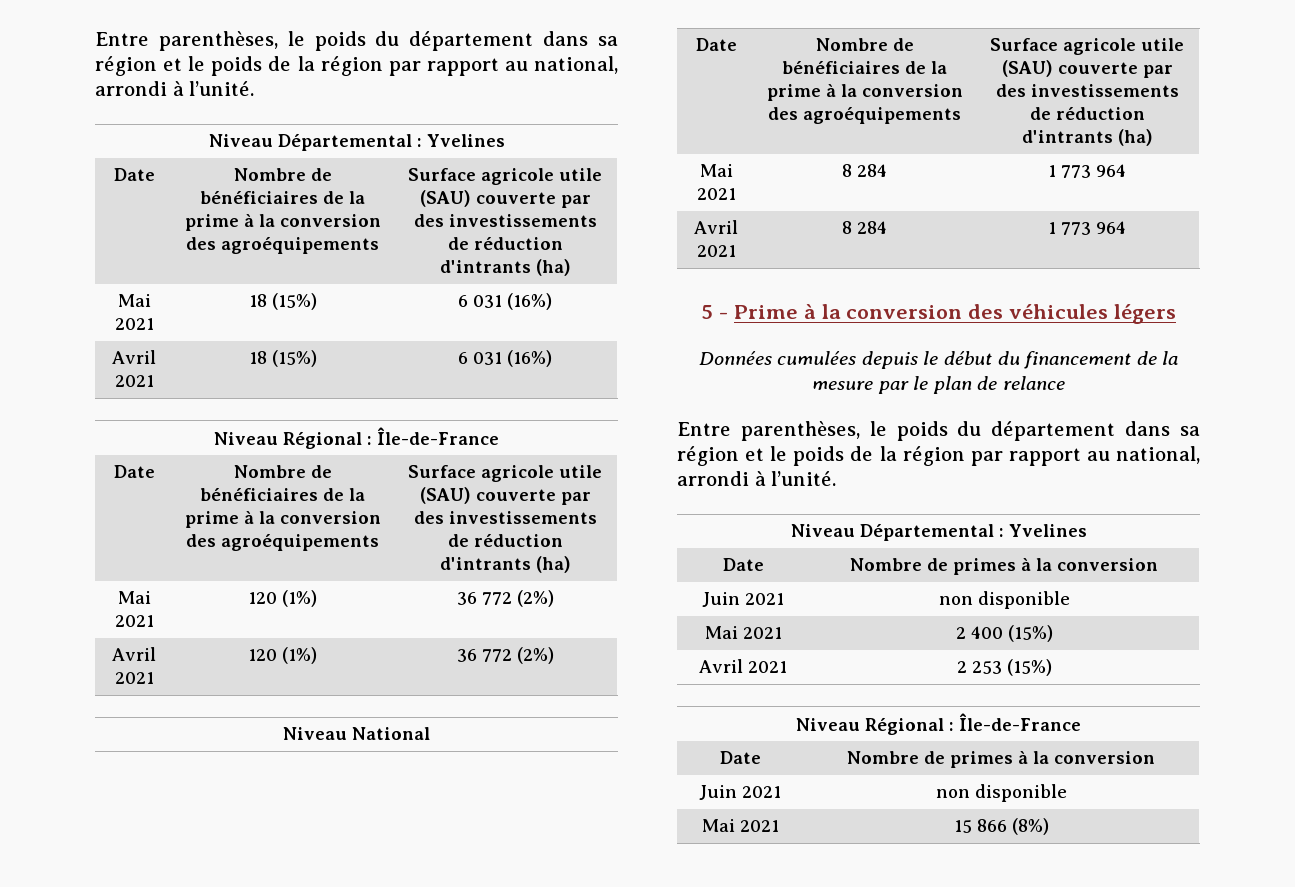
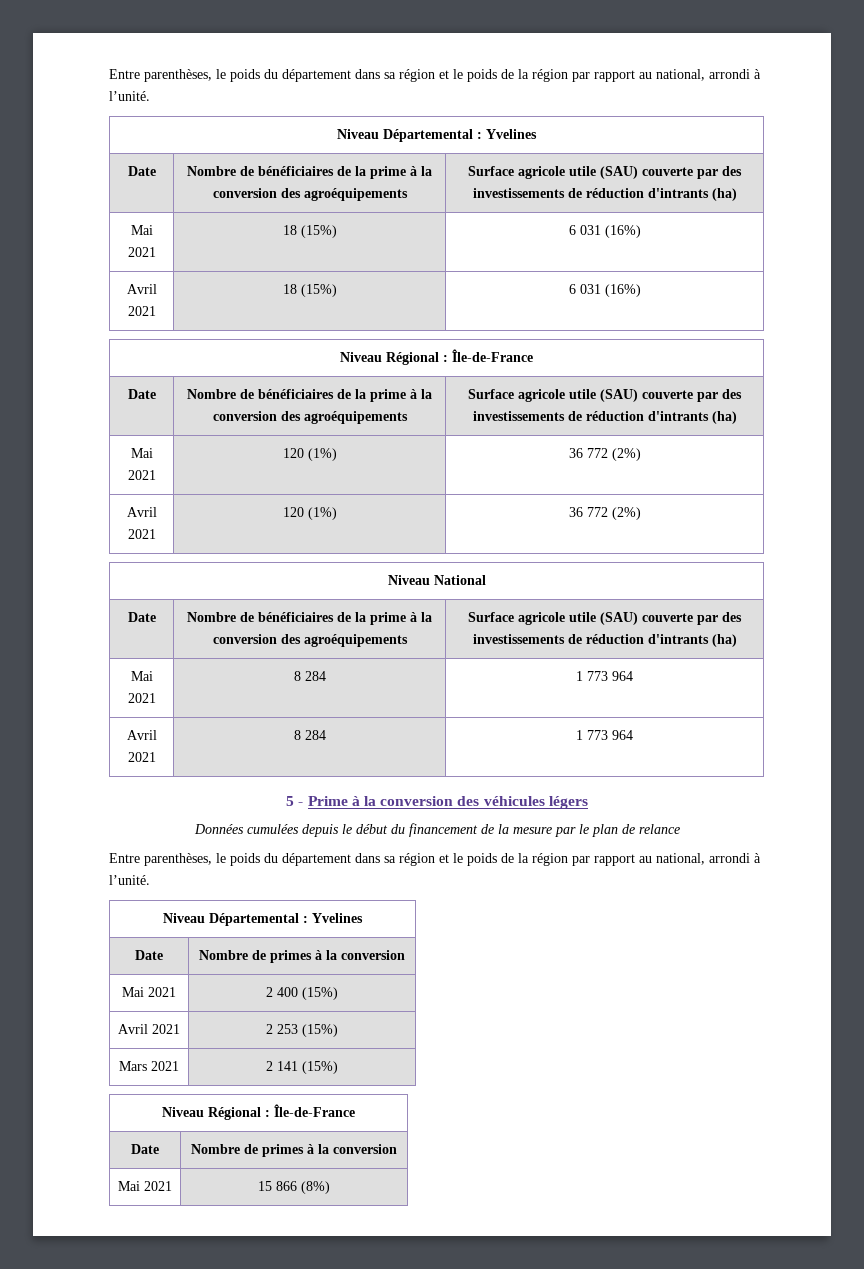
[702,592,784,607] [938,591,1070,609] // Juin 2021 | non disponible -> (405, 955) none
(1052, 667) none -> [119,1061,179,1071] [266,1061,338,1074] // Mars 2021 | 2 141 (15%)
[699,785,781,800] [935,784,1067,802] // Juin 2021 | non disponible -> (397, 1149) none

